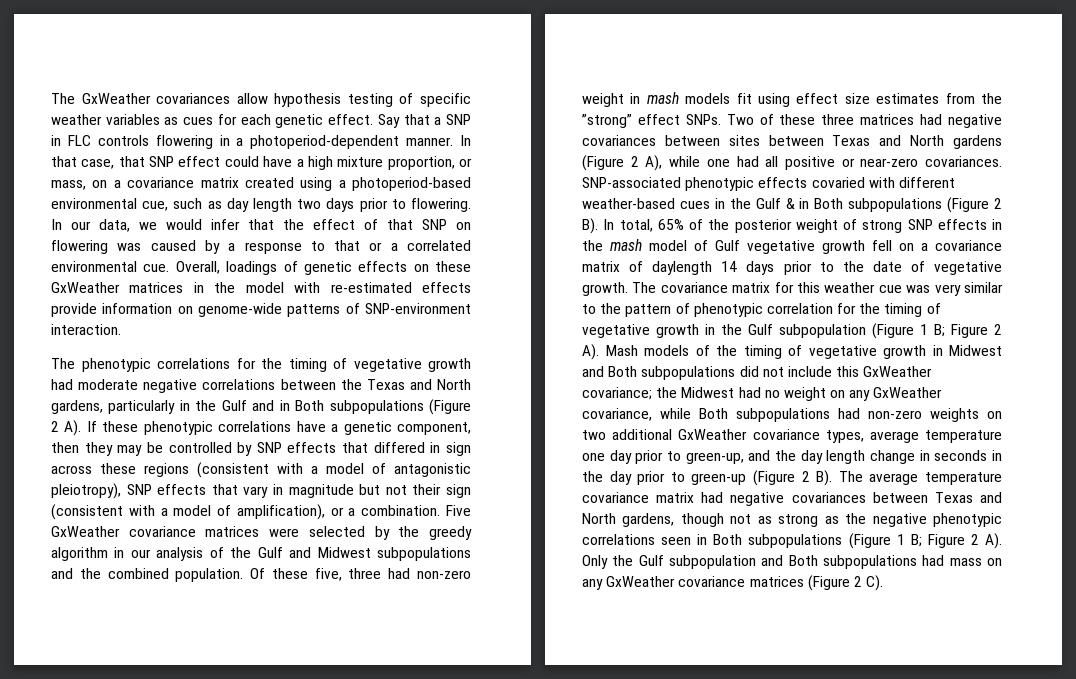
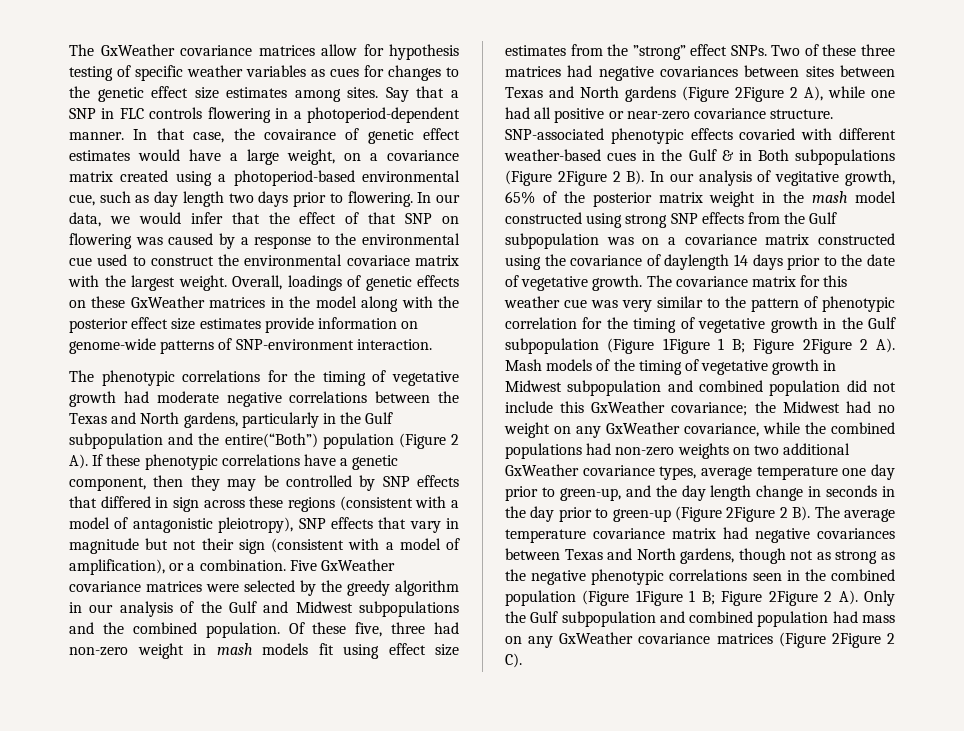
[156,93,268,104] covariances allow -> [180,44,384,56] covariance matrices allow for
[240,114,374,128] each genetic effect. -> [388,65,459,81] [69,86,379,102] changes to the genetic effect size estimates among sites.
[118,156,473,170] [51,180,86,190] that SNP effect could have a high mixture proportion, or mass, -> [233,128,460,144] [69,149,335,165] the covairance of genetic effect estimates would have a large weight,
[334,240,472,251] [51,261,170,272] that or a correlated environmental cue. -> [335,233,460,245] [69,254,459,266] [68,275,227,291] the environmental cue used to construct the environmental covariace matrix with the largest weight.
[294,282,471,293] with re-estimated effects -> [361,296,460,312] [69,317,261,333] along with the posterior effect size estimates
[252,400,424,414] and in Both subpopulations -> [69,433,394,449] subpopulation and the entire(“Both”) population
(624, 163) none -> [735,87,784,102] 2Figure
[925,156,1002,167] covariances. -> [693,108,834,119] covariance structure.
(990, 205) none -> [557,171,607,186] 2Figure
[619,219,1002,233] [582,239,1002,254] [582,261,620,272] total, 65% of the posterior weight of strong SNP effects in the mash model of Gulf vegetative growth fell on a covariance matrix -> [669,170,895,186] [505,191,896,207] [505,212,838,228] [505,233,895,249] [505,254,643,270] our analysis of vegitative growth, 65% of the posterior matrix weight in the mash model constructed using strong SNP effects from the Gulf subpopulation was on a covariance matrix constructed using the covariance
[920,324,988,338] 1 B; Figure -> [662,338,852,354] 1Figure 1 B; Figure 2Figure
[582,366,736,380] and Both subpopulations -> [567,380,841,396] subpopulation and combined population
[699,408,830,422] Both subpopulations -> [805,422,895,434] [505,443,582,459] the combined populations
(795, 478) none -> [726,507,776,522] 2Figure
[713,533,965,549] Both subpopulations (Figure 1 B; Figure -> [804,569,895,581] [505,590,818,606] the combined population (Figure 1Figure 1 B; Figure 2Figure
[788,555,917,569] Both subpopulations -> [689,611,829,627] combined population
(850, 583) none -> [831,633,881,648] 2Figure

